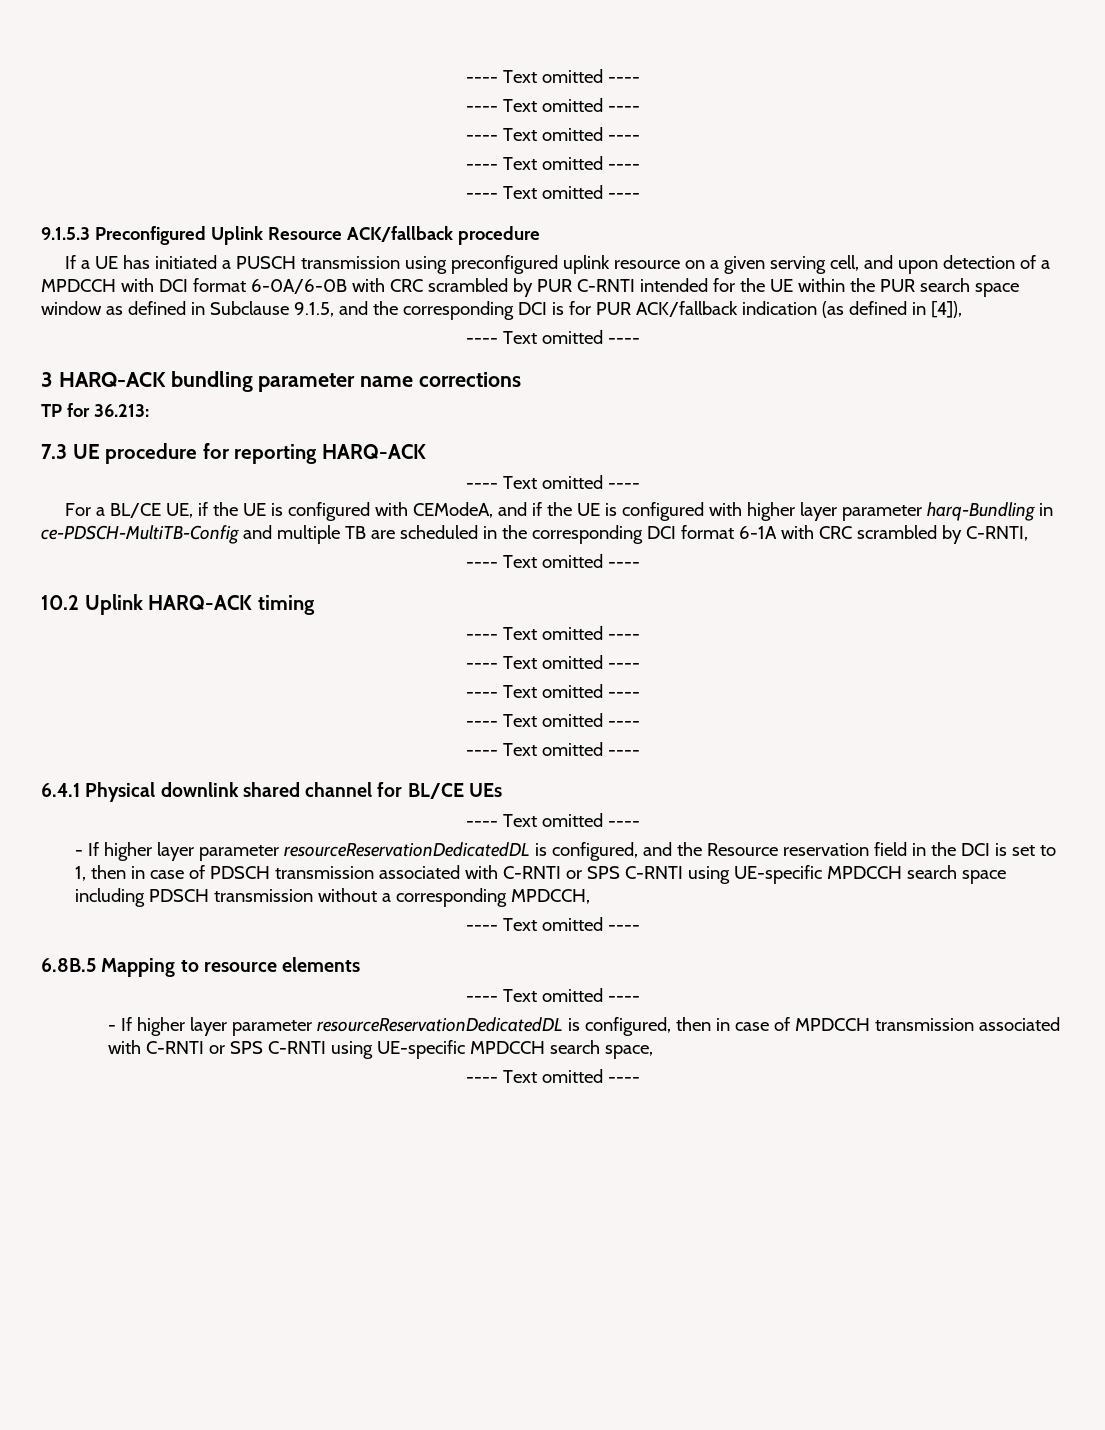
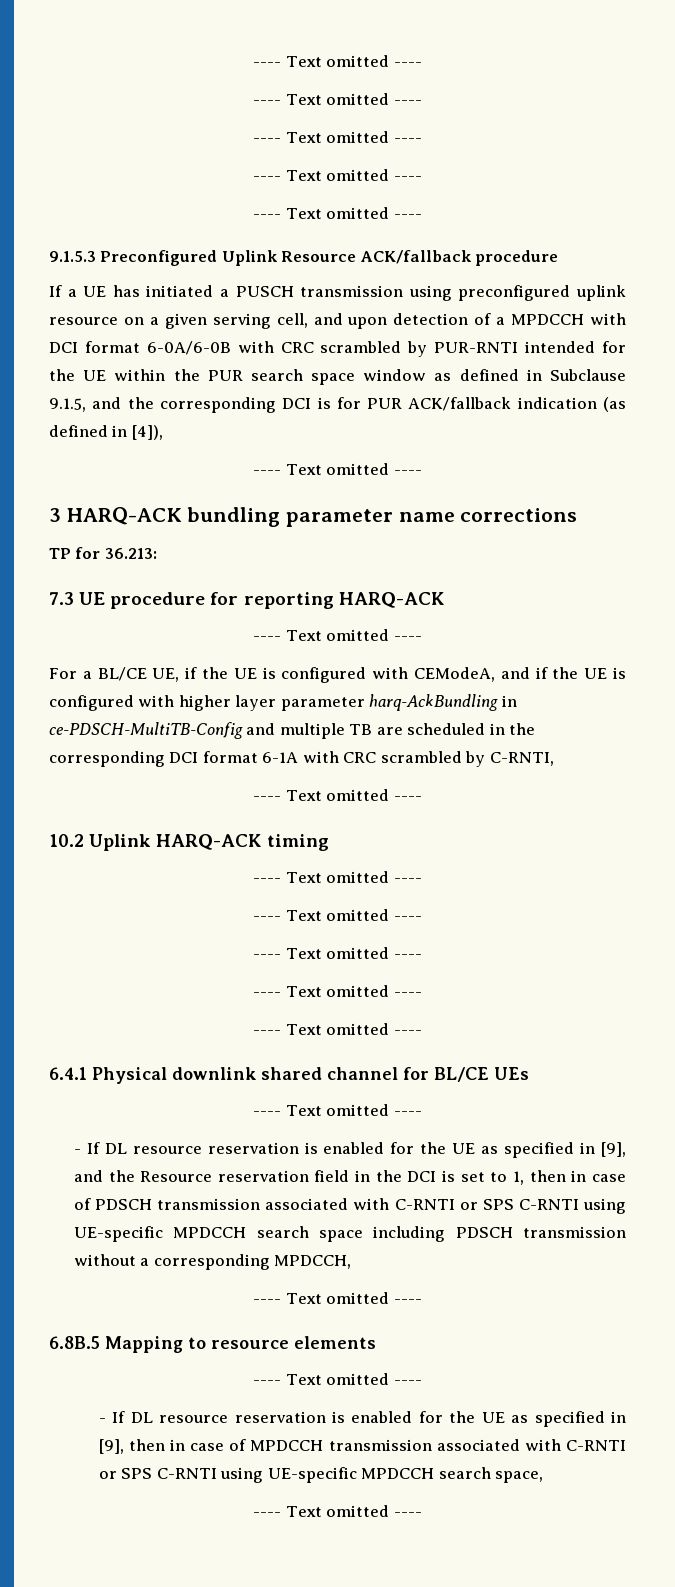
[536,279,635,292] PUR C-RNTI -> [434,342,519,353] PUR-RNTI
[927,502,1036,521] harq-Bundling -> [369,694,499,711] harq-AckBundling
[103,842,638,861] higher layer parameter resourceReservationDedicatedDL is configured, -> [104,1142,627,1158] DL resource reservation is enabled for the UE as specified in [9],
[137,1017,672,1036] higher layer parameter resourceReservationDedicatedDL is configured, -> [130,1411,626,1427] [98,1439,124,1454] DL resource reservation is enabled for the UE as specified in [9],

